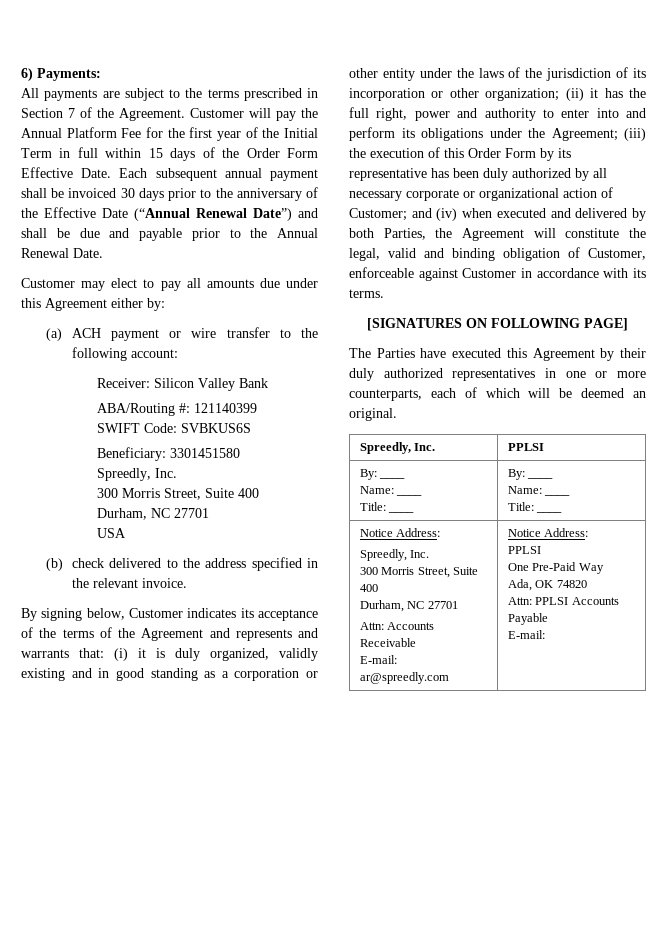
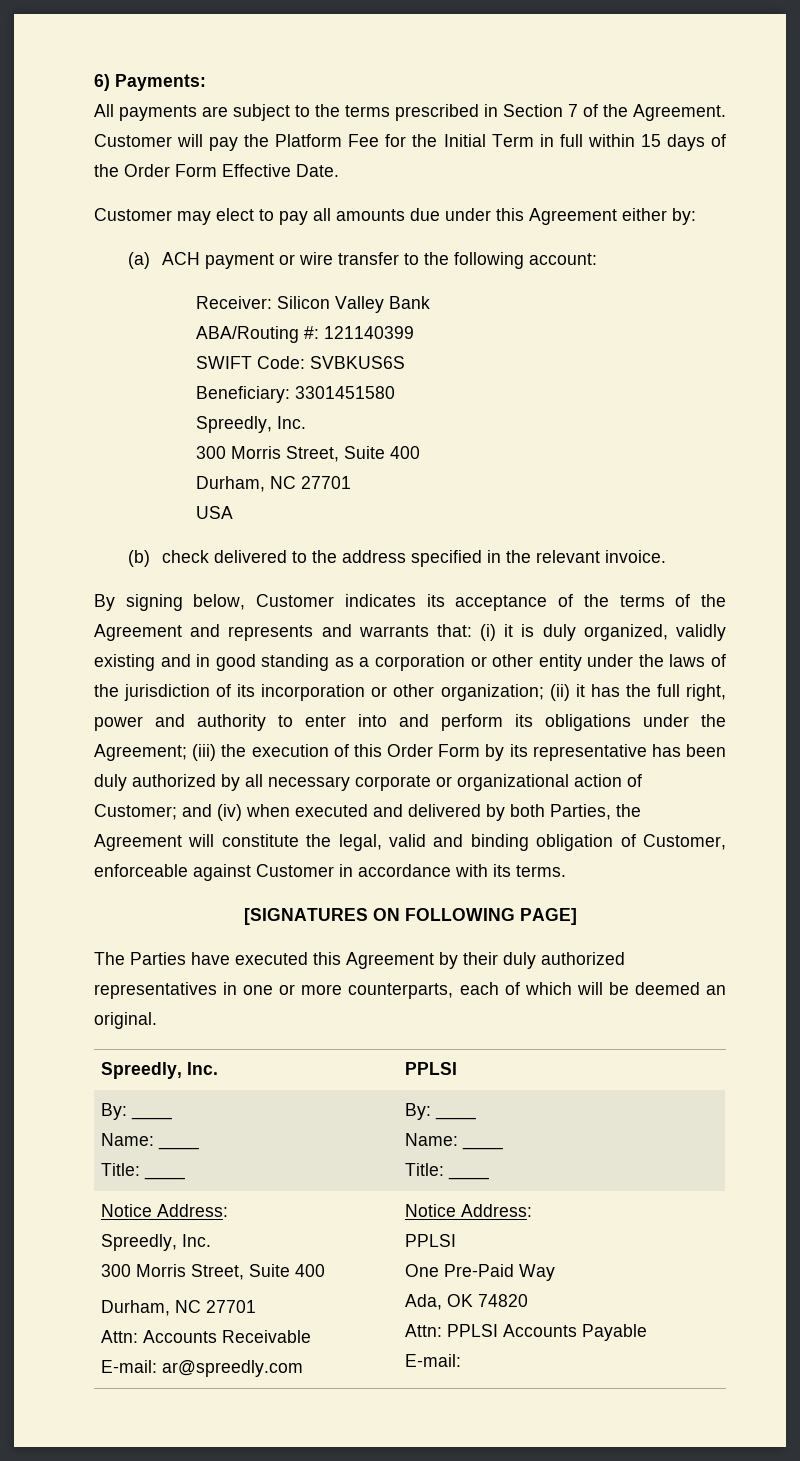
[21,128,62,138] Annual -> (270, 140) none
[189,127,280,141] first year of the -> (438, 140) none
[119,168,318,181] [21,187,319,201] [21,207,318,221] [21,228,318,241] [21,248,103,258] Each subsequent annual payment shall be invoiced 30 days prior to the anniversary of the Effective Date (“Annual Renewal Date”) and shall be due and payable prior to the Annual Renewal Date. -> (339, 170) none

